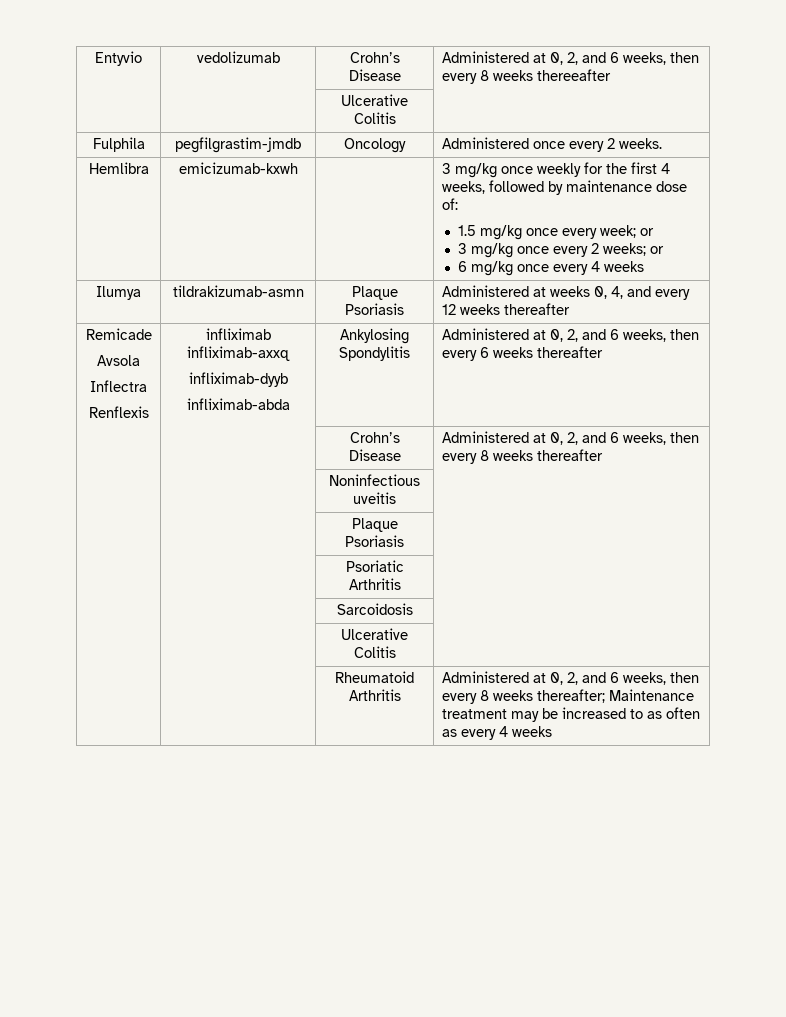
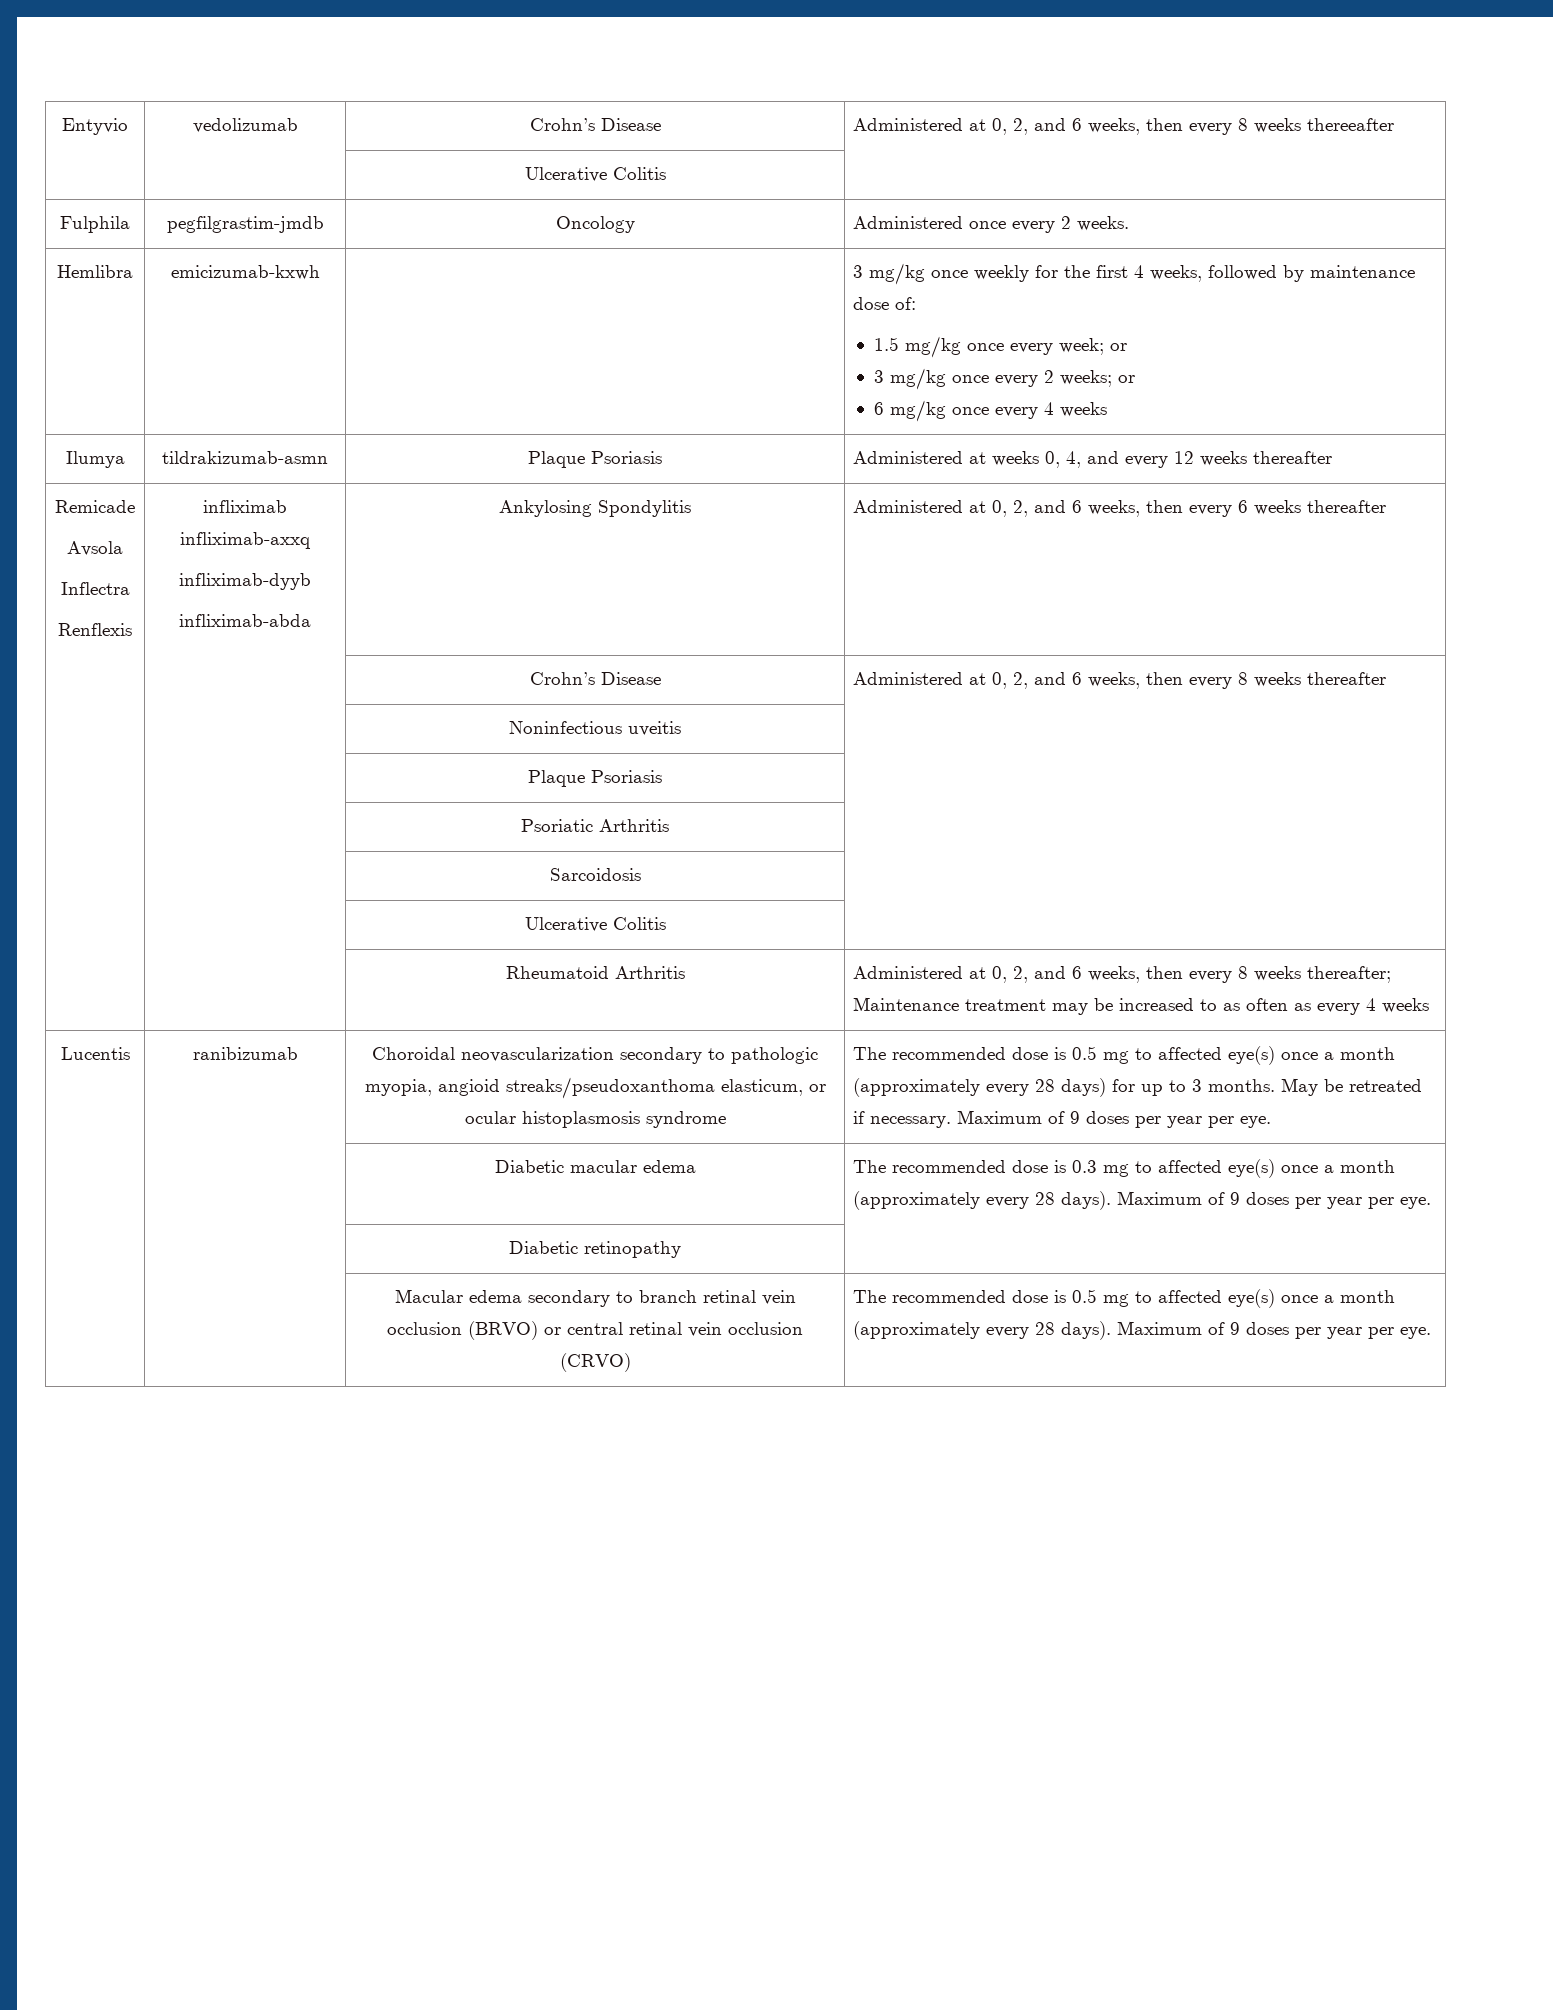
(552, 731) none -> [60,1047,130,1060] [192,1047,298,1060] [372,1047,818,1064] [364,1077,826,1099] [464,1111,726,1128] [853,1046,1396,1065] [853,1078,1423,1097] [853,1110,1272,1128] [494,1160,696,1173] [853,1159,1396,1178] [853,1191,1432,1210] [509,1241,681,1258] [394,1289,796,1307] [387,1321,803,1340] [559,1353,631,1372] [853,1289,1396,1308] [853,1321,1432,1340] // Lucentis | ranibizumab | Choroidal neovascularization secondary to pathologic myopia, angioid streaks/pseudoxanthoma elasticum, or ocular histoplasmosis syndrome | The recommended dose is 0.5 mg to affected eye(s) once a month (approximately every 28 days) for up to 3 months. May be retreated if necessary. Maximum of 9 doses per year per eye. // | | Diabetic macular edema | The recommended dose is 0.3 mg to affected eye(s) once a month (approximately every 28 days). Maximum of 9 doses per year per eye. // | | Diabetic retinopathy | // | | Macular edema secondary to branch retinal vein occlusion (BRVO) or central retinal vein occlusion (CRVO) | The recommended dose is 0.5 mg to affected eye(s) once a month (approximately every 28 days). Maximum of 9 doses per year per eye.

